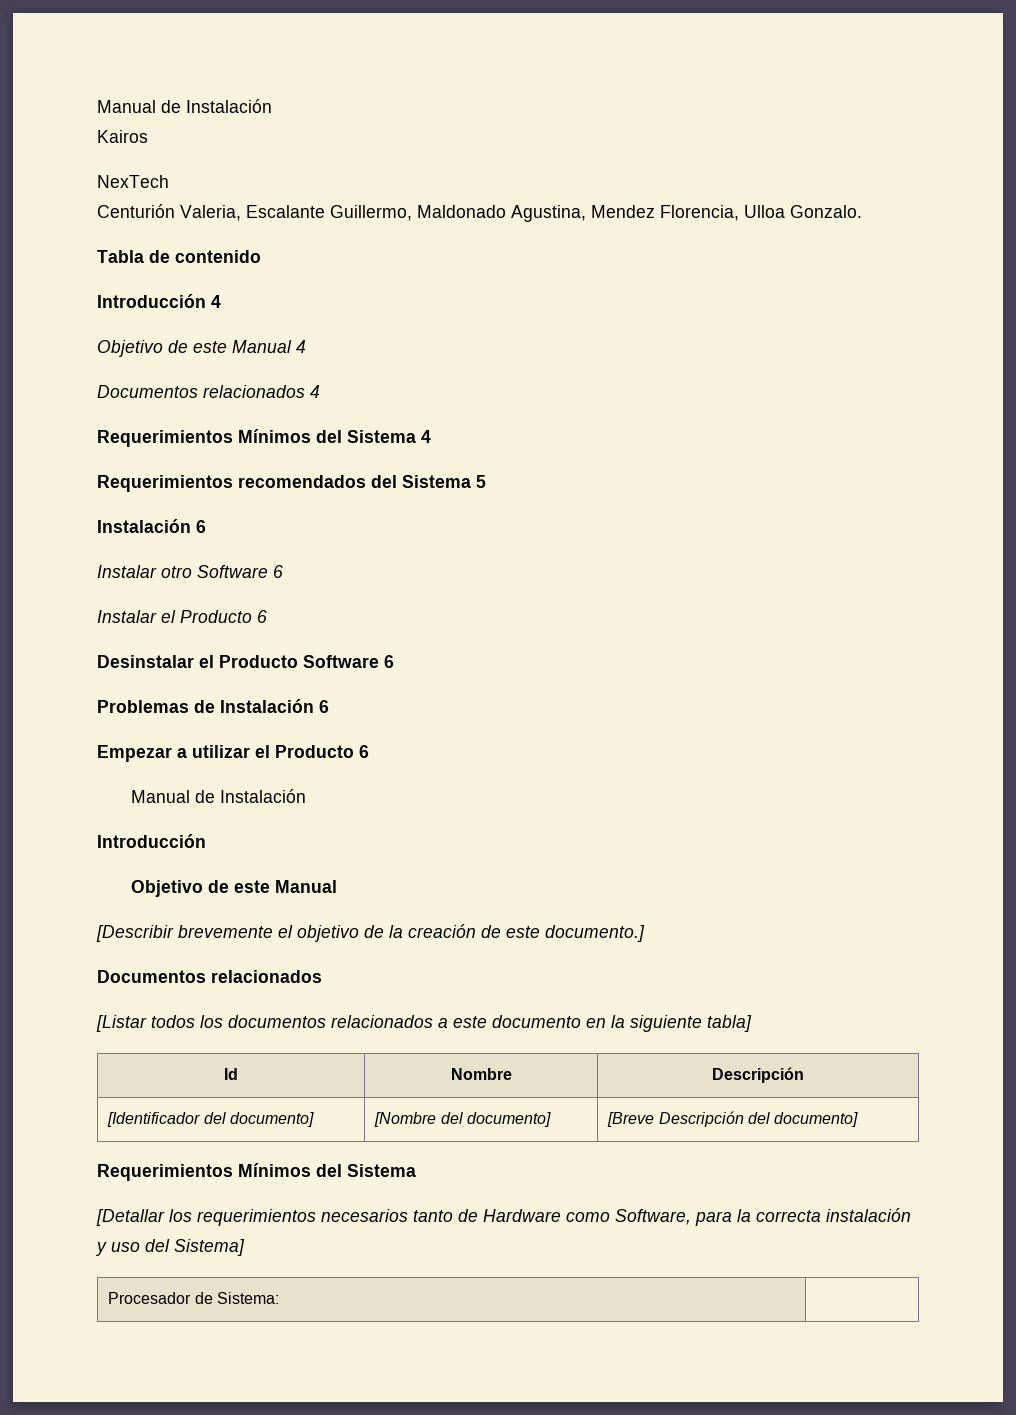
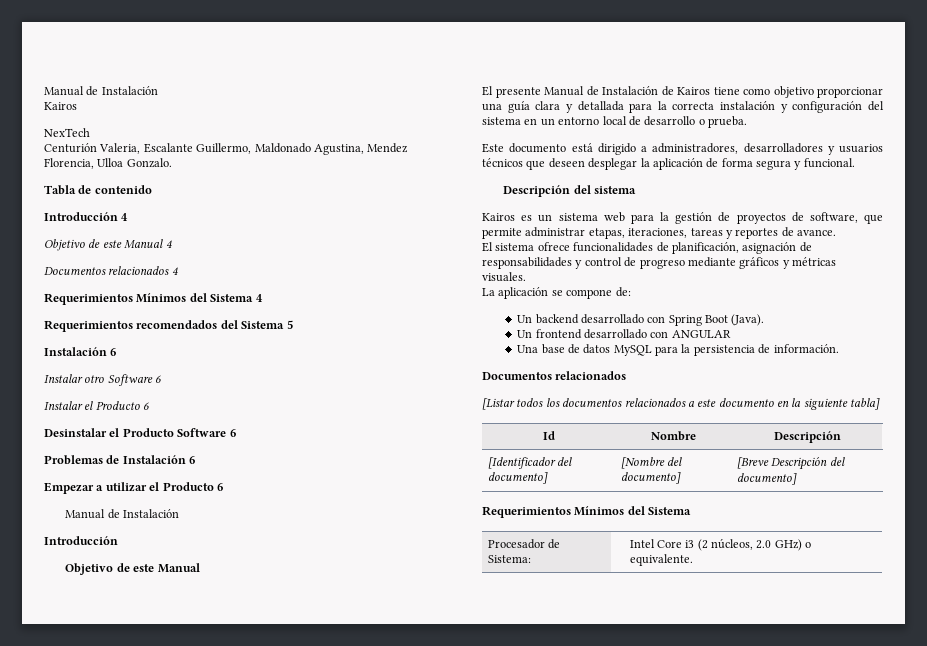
[96,924,645,942] [Describir brevemente el objetivo de la creación de este documento.] -> [482,86,883,98] [482,101,884,113] [482,116,747,128] [482,143,883,155] [482,158,855,170] [503,185,637,197] [482,212,883,224] [482,227,836,239] [482,242,812,254] [482,257,836,269] [482,272,526,282] [482,287,631,299] [517,314,765,326] [517,329,731,339] [517,344,839,356] El presente Manual de Instalación de Kairos tiene como objetivo proporcionar una guía clara y detallada para la correcta instalación y configuración del sistema en un entorno local de desarrollo o prueba. // Este documento está dirigido a administradores, desarrolladores y usuarios técnicos que deseen desplegar la aplicación de forma segura y funcional. // Descripción del sistema // Kairos es un sistema web para la gestión de proyectos de software, que permite administrar etapas, iteraciones, tareas y reportes de avance. // El sistema ofrece funcionalidades de planificación, asignación de responsabilidades y control de progreso mediante gráficos y métricas visuales. // La aplicación se compone de: // Un backend desarrollado con Spring Boot (Java). // Un frontend desarrollado con ANGULAR // Una base de datos MySQL para la persistencia de información.
[96,1208,911,1226] [96,1239,245,1256] [108,1292,279,1304] // [Detallar los requerimientos necesarios tanto de Hardware como Software, para la correcta instalación y uso del Sistema] // Procesador de Sistema: | -> [487,539,561,549] [487,555,531,563] [629,538,812,551] [629,554,693,566] // Procesador de Sistema: | Intel Core i3 (2 núcleos, 2.0 GHz) o equivalente.

